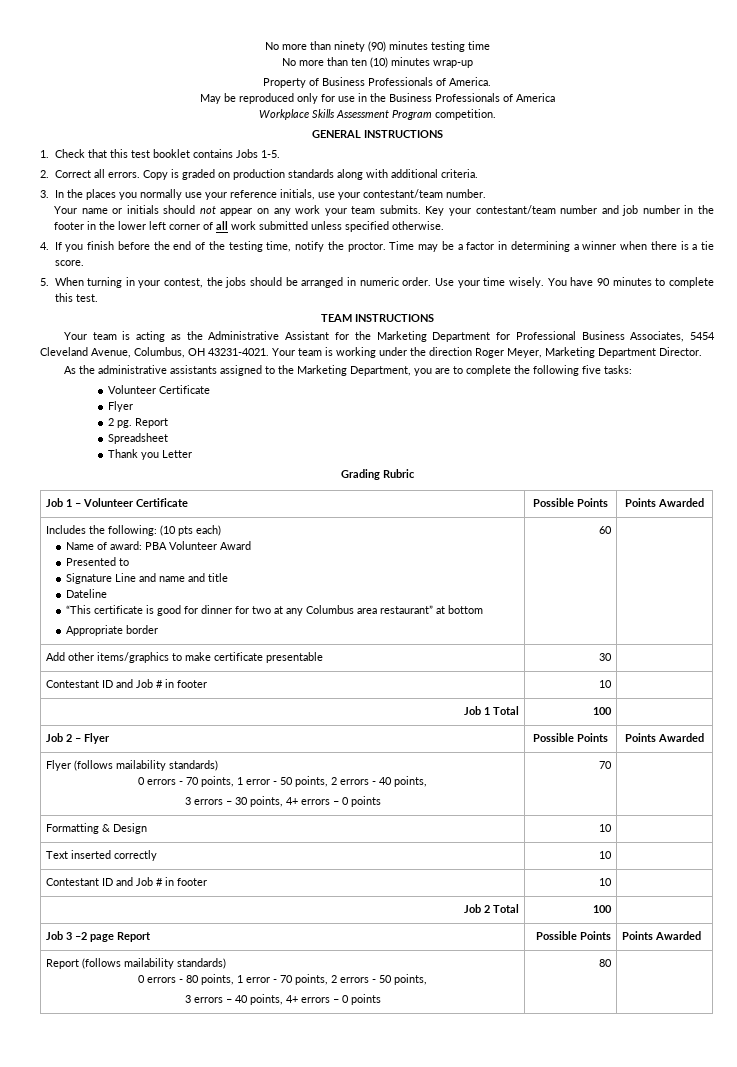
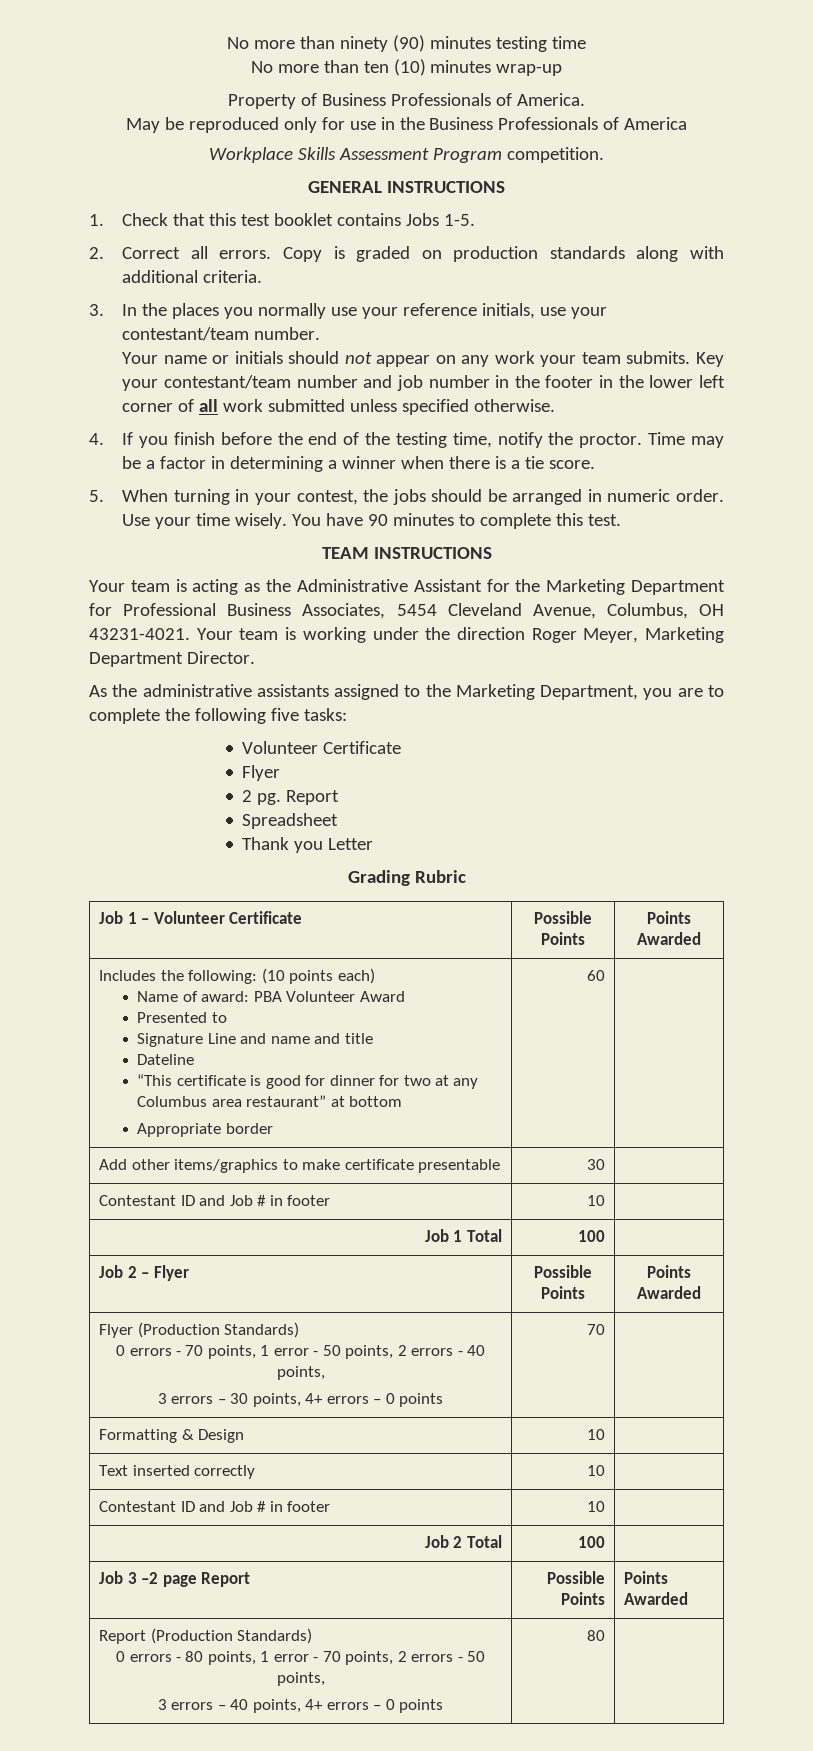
[177,526,193,536] pts -> [289,970,334,984] points
[73,760,218,771] (follows mailability standards) -> [137,1322,300,1338] (Production Standards)
[81,958,226,969] (follows mailability standards) -> [150,1628,313,1644] (Production Standards)

